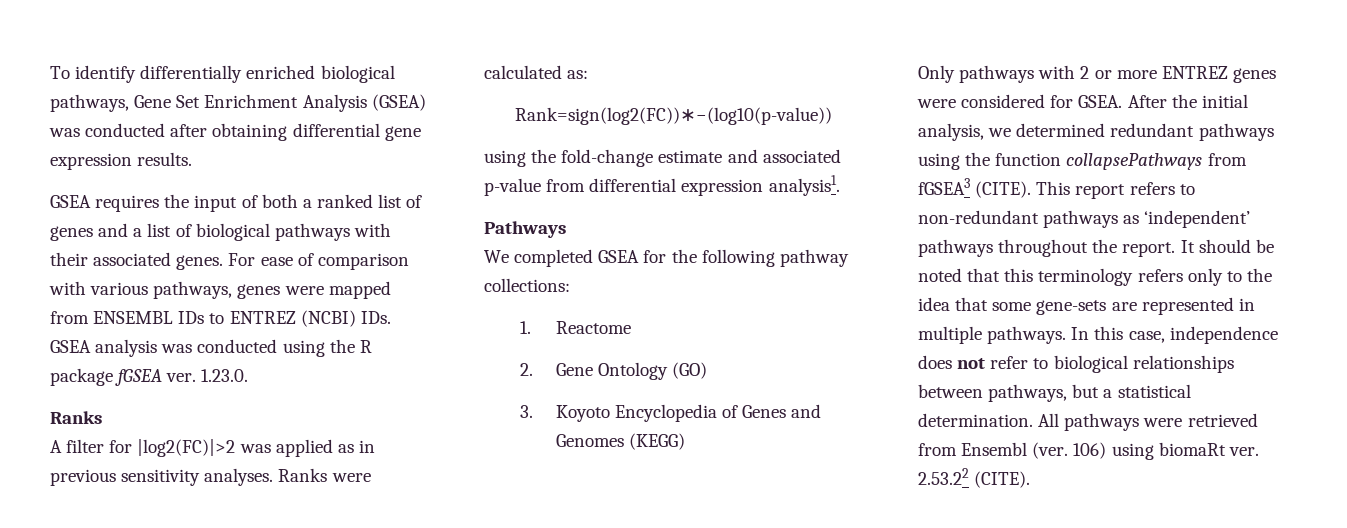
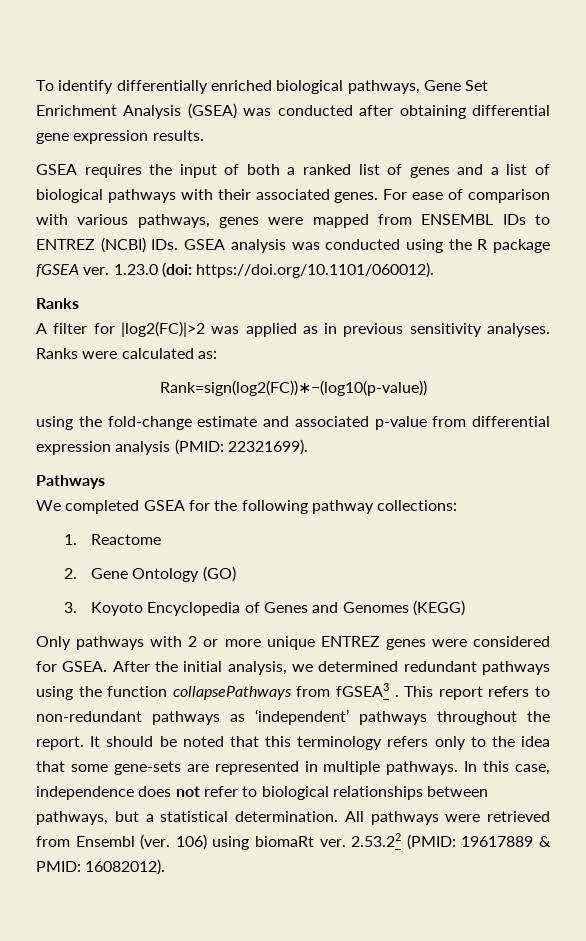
[201,369,249,382] 1.23.0. -> [113,262,435,278] 1.23.0 (doi: https://doi.org/10.1101/060012).
[768,175,840,196] analysis1. -> [115,439,308,455] analysis (PMID: 22321699).
(1157, 74) none -> [266,636,315,650] unique
[975,181,1032,198] (CITE). -> [394,695,399,697] .
[974,471,1031,488] (CITE). -> [406,834,552,850] [36,859,166,875] (PMID: 19617889 & PMID: 16082012).

